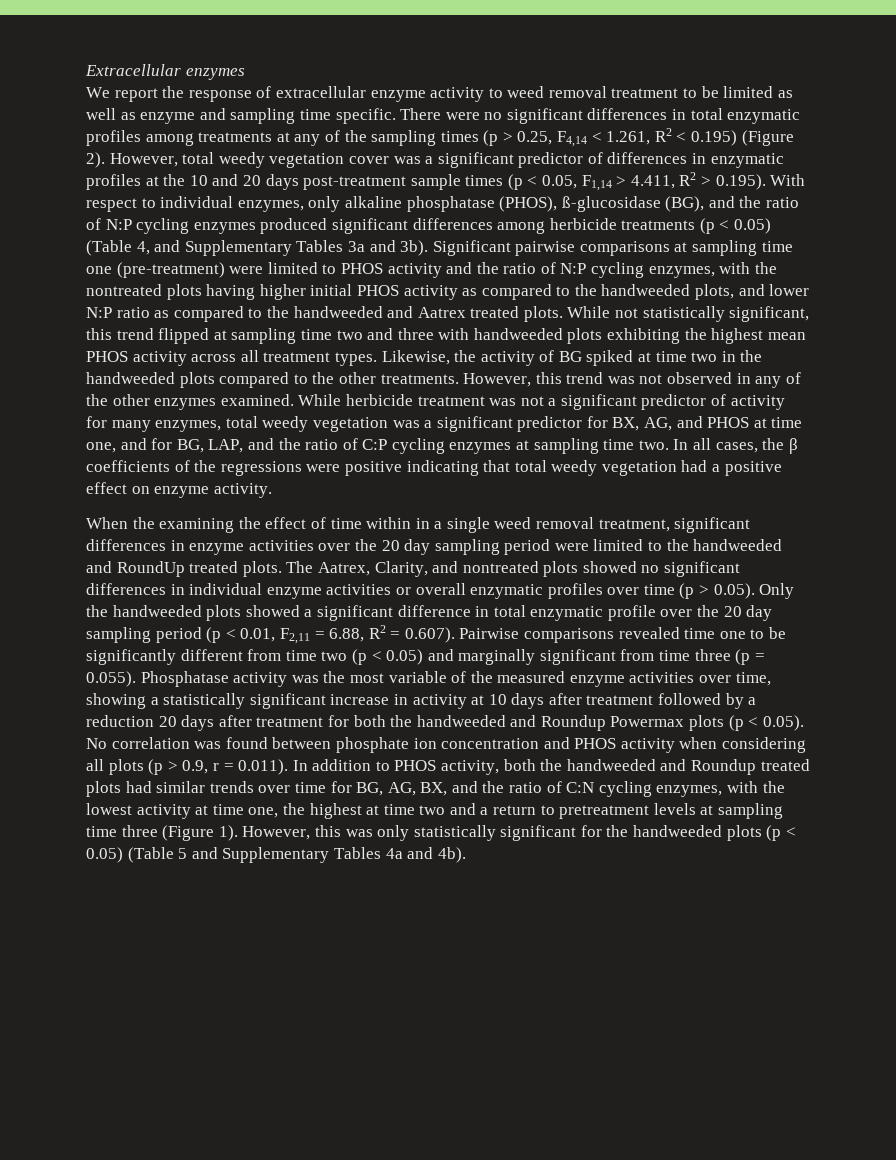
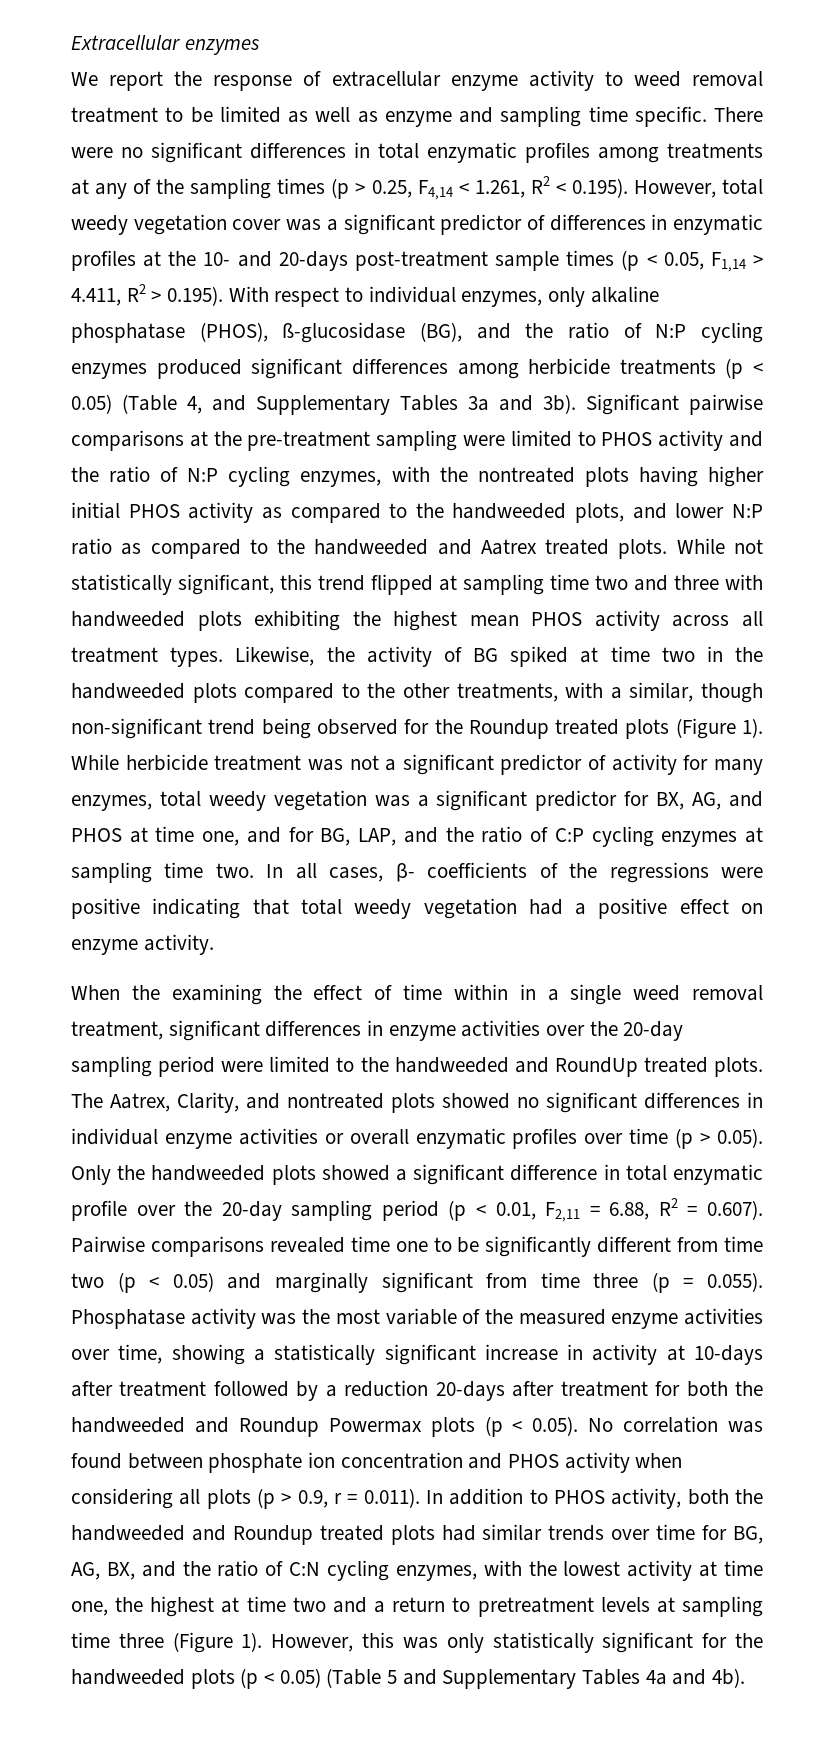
[691,130,794,146] [86,152,105,168] 0.195) (Figure 2). -> [571,178,628,198] 0.195).
[189,174,299,190] 10 and 20 days -> [203,251,348,271] 10- and 20-days
[692,240,793,256] [86,262,225,278] sampling time one (pre-treatment) -> [213,430,458,451] the pre-treatment sampling
[380,372,801,388] [86,394,294,410] treatments. However, this trend was not observed in any of the other enzymes examined. -> [456,682,764,703] [71,718,763,739] treatments, with a similar, though non-significant trend being observed for the Roundup treated plots (Figure 1).
[762,438,798,454] the β -> [395,863,415,882] β-
[381,539,431,555] 20 day -> [623,1021,684,1041] 20-day
[723,605,773,621] 20 day -> [221,1201,282,1221] 20-day
[488,693,545,709] 10 days -> [693,1345,763,1365] 10-days
[158,715,215,731] 20 days -> [435,1381,505,1401] 20-days

